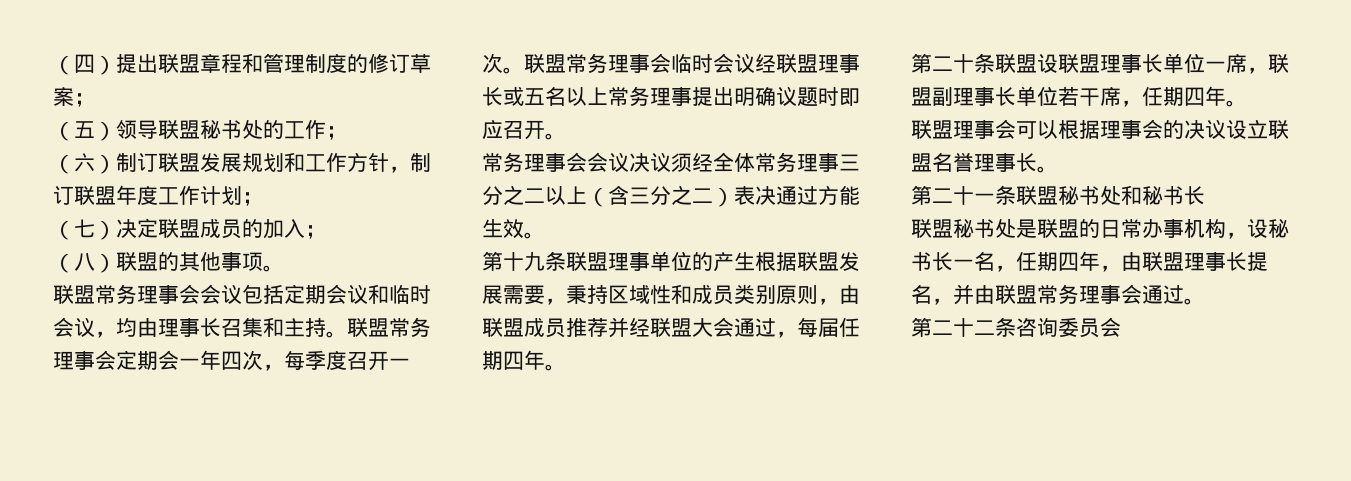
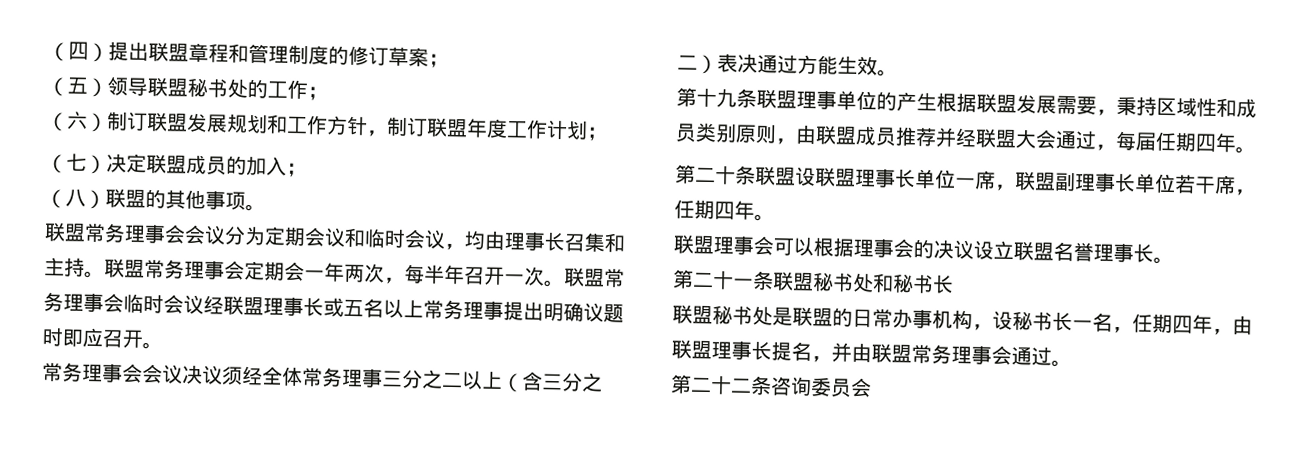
[242,284,284,304] 包括 -> [224,225,266,246] 分为
[221,350,347,371] 四次，每季度 -> [344,263,465,285] 两次，每半年

